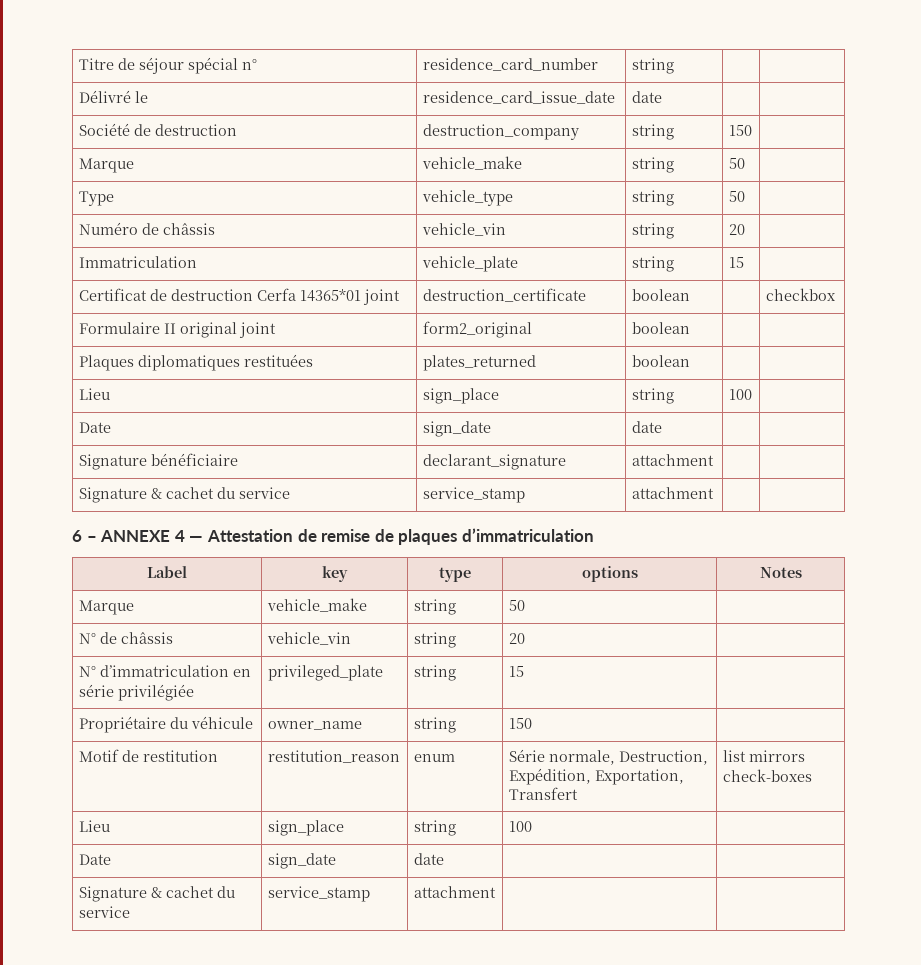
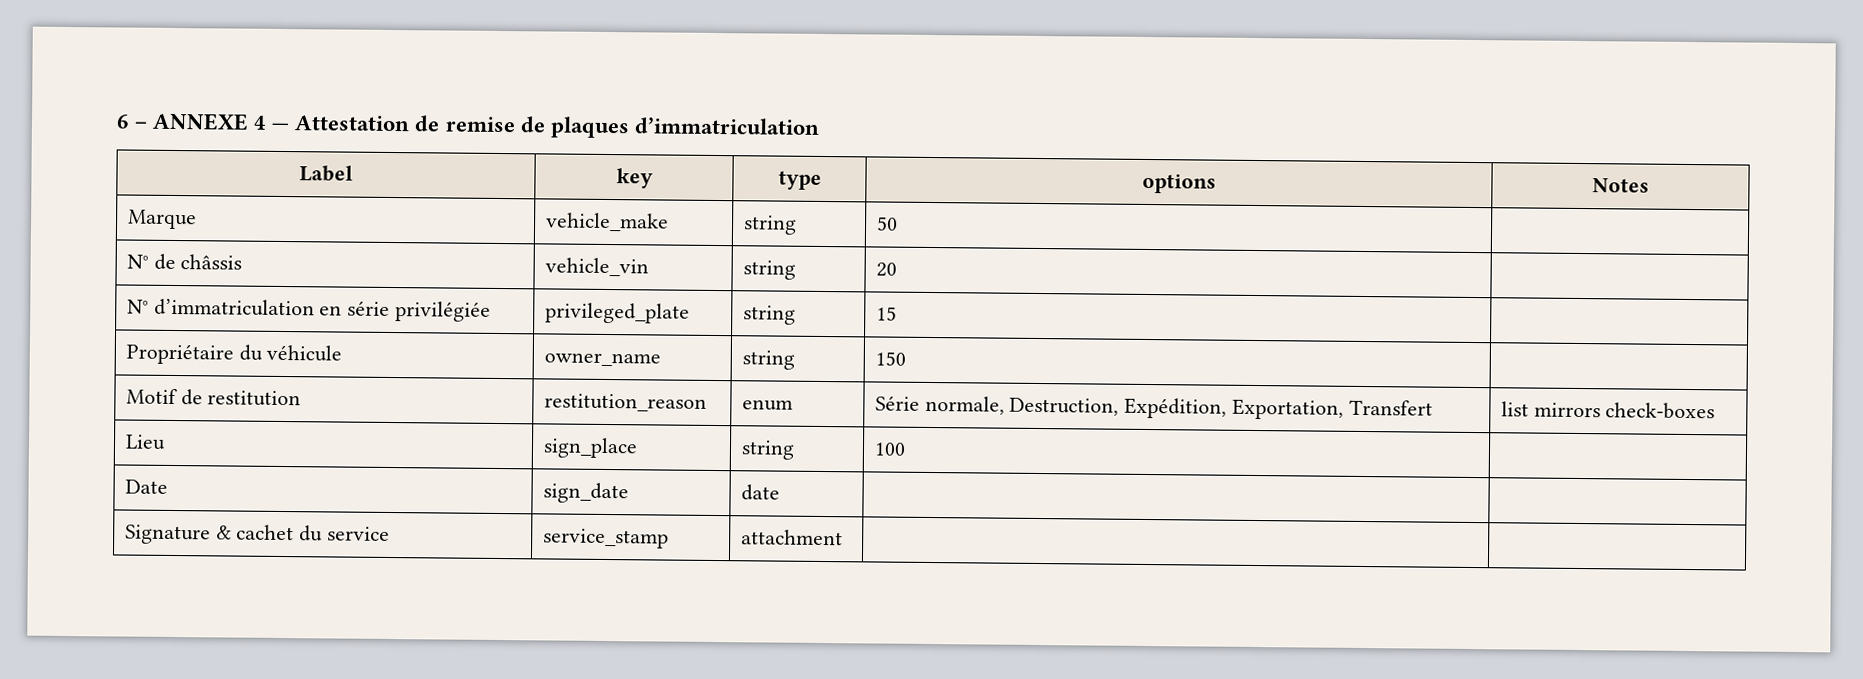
[78,57,257,74] [422,58,598,71] [631,58,674,74] [78,90,148,103] [422,91,615,104] [631,91,662,103] [78,123,237,136] [422,124,579,140] [631,124,674,140] [728,125,752,136] [78,158,134,173] [421,156,522,170] [631,157,674,173] [728,158,745,169] [78,191,114,206] [421,190,513,206] [631,190,674,206] [728,191,745,202] [78,222,215,235] [421,223,506,236] [631,223,674,239] [728,224,745,235] [78,256,197,268] [421,256,518,272] [631,256,674,272] [728,257,744,268] [78,288,400,305] [422,288,586,302] [631,289,690,301] [765,288,836,301] [78,322,276,338] [422,321,532,338] [631,322,690,334] [78,354,313,371] [422,355,536,371] [631,355,690,367] [78,388,110,400] [422,388,499,404] [631,388,674,404] [728,389,752,400] [78,422,111,433] [422,421,491,437] [631,421,662,433] [78,453,238,470] [422,454,566,470] [631,454,714,466] [78,487,290,503] [422,487,525,503] [631,487,714,499] Titre de séjour spécial n° | residence_card_number | string | | // Délivré le | residence_card_issue_date | date | | // Société de destruction | destruction_company | string | 150 | // Marque | vehicle_make | string | 50 | // Type | vehicle_type | string | 50 | // Numéro de châssis | vehicle_vin | string | 20 | // Immatriculation | vehicle_plate | string | 15 | // Certificat de destruction Cerfa 14365*01 joint | destruction_certificate | boolean | | checkbox // Formulaire II original joint | form2_original | boolean | | // Plaques diplomatiques restituées | plates_returned | boolean | | // Lieu | sign_place | string | 100 | // Date | sign_date | date | | // Signature bénéficiaire | declarant_signature | attachment | | // Signature & cachet du service | service_stamp | attachment | | // -> (116, 121) none

